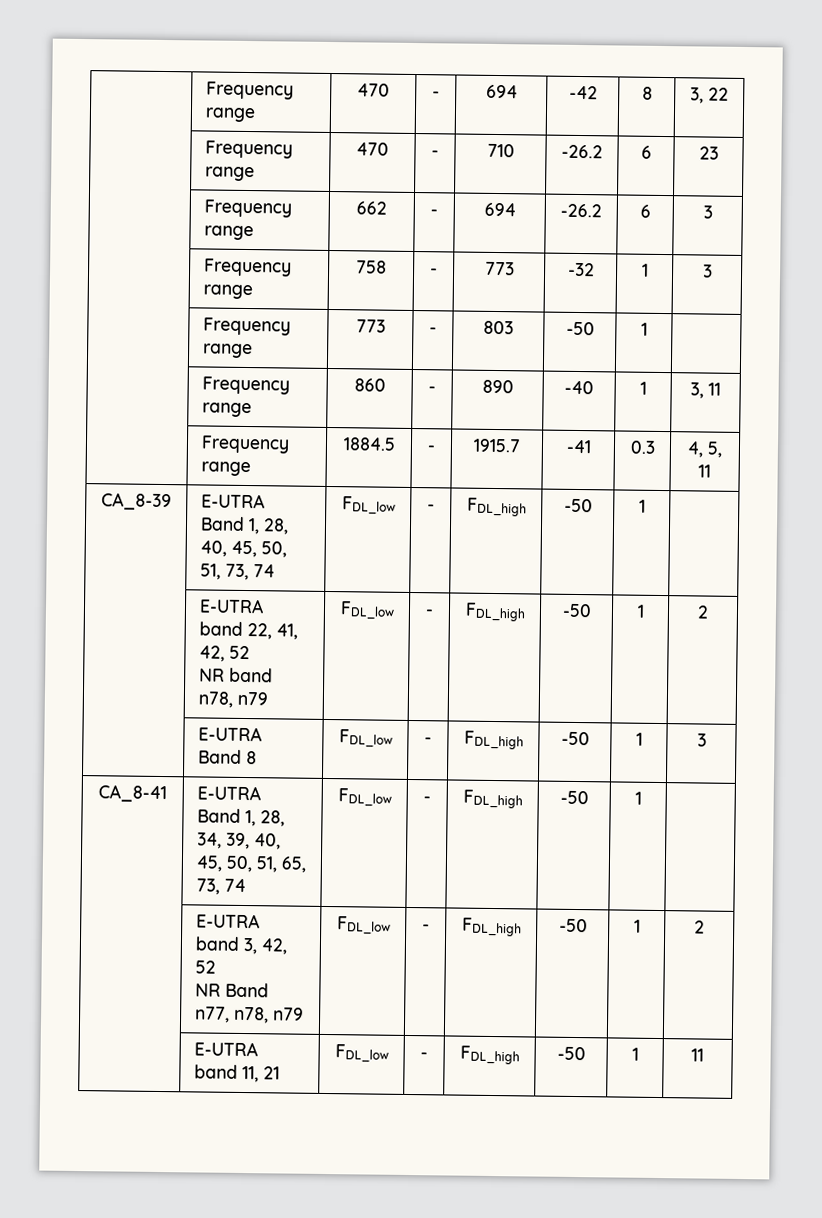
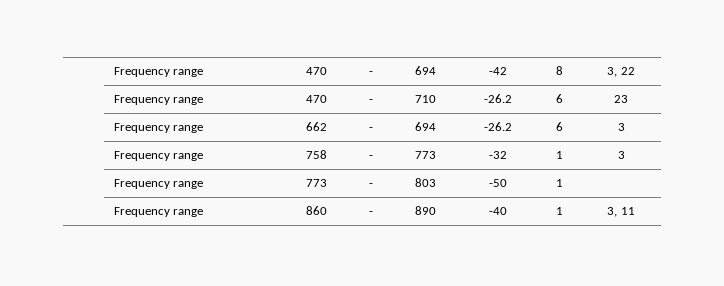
[201,435,291,454] [201,461,252,477] [342,437,396,451] [427,445,435,452] [473,438,521,453] [565,439,592,454] [629,440,656,454] [687,441,723,458] [698,464,711,478] [101,492,172,511] [201,493,266,509] [200,516,290,535] [200,540,288,558] [200,563,276,581] [341,496,396,515] [427,504,435,511] [466,497,527,517] [563,498,593,513] [638,499,646,513] [199,598,265,614] [199,621,299,640] [199,645,251,662] [199,667,274,683] [198,691,269,708] [339,601,395,620] [425,609,433,616] [464,602,526,622] [561,603,592,618] [636,604,645,618] [697,605,709,619] [198,726,263,742] [198,749,258,765] [338,729,393,748] [424,737,432,744] [463,730,524,750] [560,731,590,746] [635,732,643,746] [696,733,707,747] [98,784,167,803] [197,785,262,801] [197,808,286,827] [197,832,282,850] [196,855,308,873] [196,878,247,895] [337,788,392,807] [423,796,431,803] [462,789,523,809] [559,790,589,805] [634,791,642,805] [196,913,261,929] [195,936,289,955] [195,960,217,974] [195,982,270,998] [195,1006,305,1024] [336,916,391,935] [422,924,430,931] [461,917,522,937] [558,918,588,933] [633,919,641,933] [694,920,705,934] [194,1041,259,1057] [194,1064,281,1083] [334,1044,389,1063] [420,1052,428,1059] [459,1045,520,1065] [556,1046,586,1061] [631,1047,639,1061] [691,1048,704,1062] // | Frequency range | 1884.5 | - | 1915.7 | -41 | 0.3 | 4, 5, 11 // CA_8-39 | E-UTRA Band 1, 28, 40, 45, 50, 51, 73, 74 | FDL_low | - | FDL_high | -50 | 1 | // | E-UTRA band 22, 41, 42, 52 // NR band n78, n79 | FDL_low | - | FDL_high | -50 | 1 | 2 // | E-UTRA Band 8 | FDL_low | - | FDL_high | -50 | 1 | 3 // CA_8-41 | E-UTRA Band 1, 28, 34, 39, 40, 45, 50, 51, 65, 73, 74 | FDL_low | - | FDL_high | -50 | 1 | // | E-UTRA band 3, 42, 52 // NR Band n77, n78, n79 | FDL_low | - | FDL_high | -50 | 1 | 2 // | E-UTRA band 11, 21 | FDL_low | - | FDL_high | -50 | 1 | 11 -> (635, 211) none

